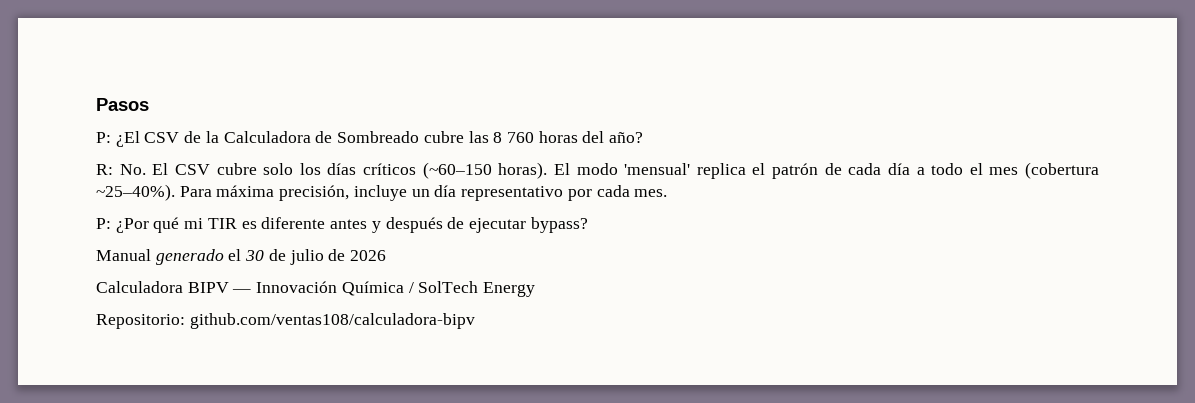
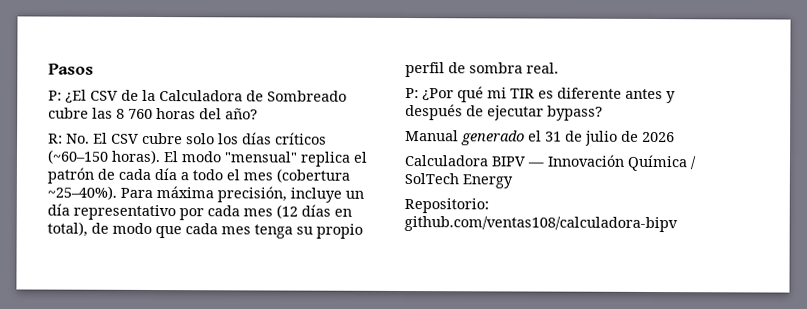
[624,163,691,175] 'mensual' -> [224,151,298,163] "mensual"
[634,189,668,197] mes. -> [243,204,352,219] [47,221,363,239] [405,62,559,78] mes (12 días en total), de modo que cada mes tenga su propio perfil de sombra real.
[245,250,265,261] 30 -> [545,131,562,142] 31

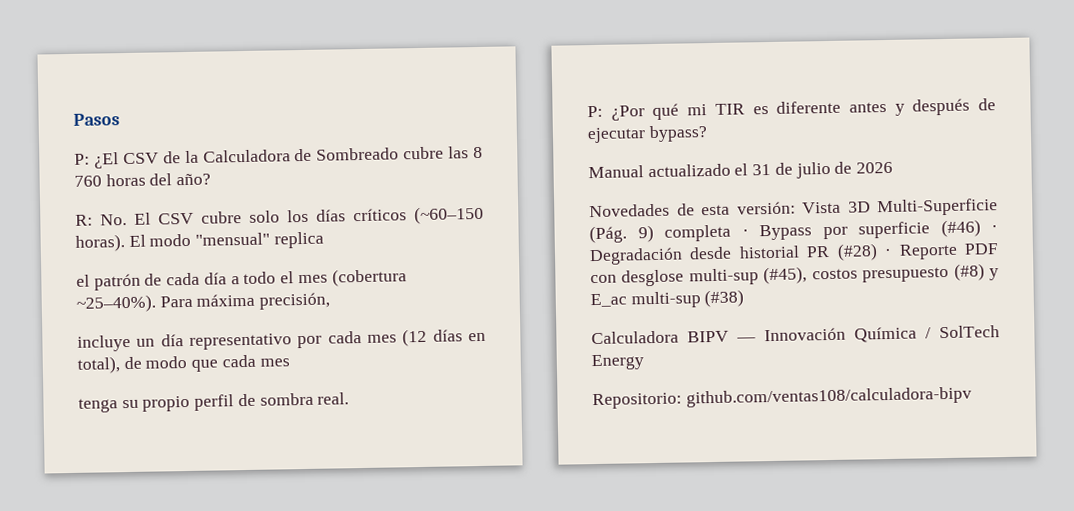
(351, 159) none -> (324, 240) //
(287, 194) none -> (331, 301) //
(251, 230) none -> (290, 362) //
[461,130,525,146] generado -> [647,163,731,178] actualizado
(675, 137) none -> [589,198,998,218] [589,219,998,244] [589,243,1000,266] [590,263,999,287] [590,289,745,309] // Novedades de esta versión: Vista 3D Multi-Superficie (Pág. 9) completa · Bypass por superficie (#46) · Degradación desde historial PR (#28) · Reporte PDF con desglose multi-sup (#45), costos presupuesto (#8) y E_ac multi-sup (#38)

